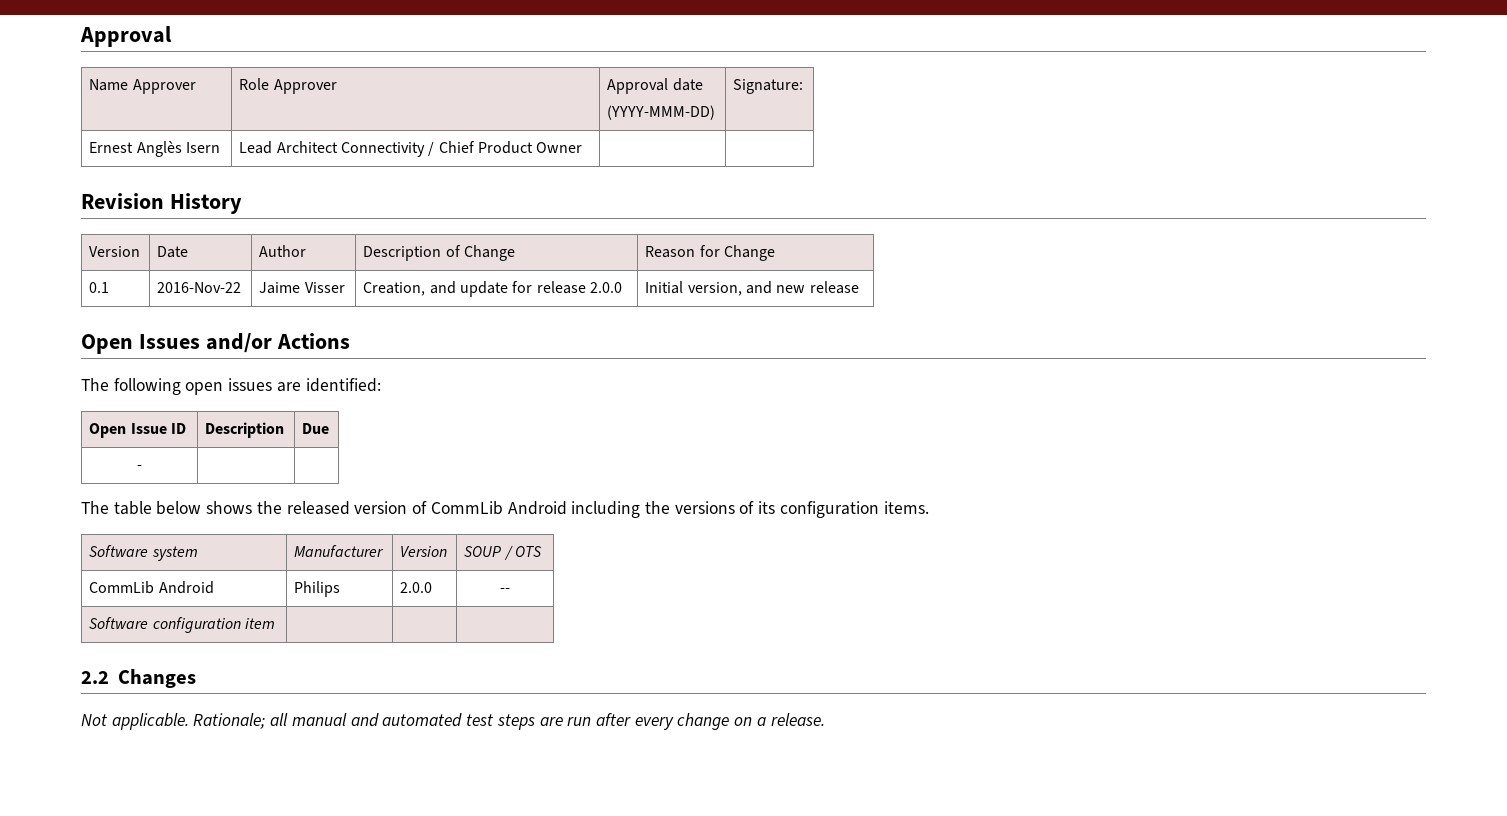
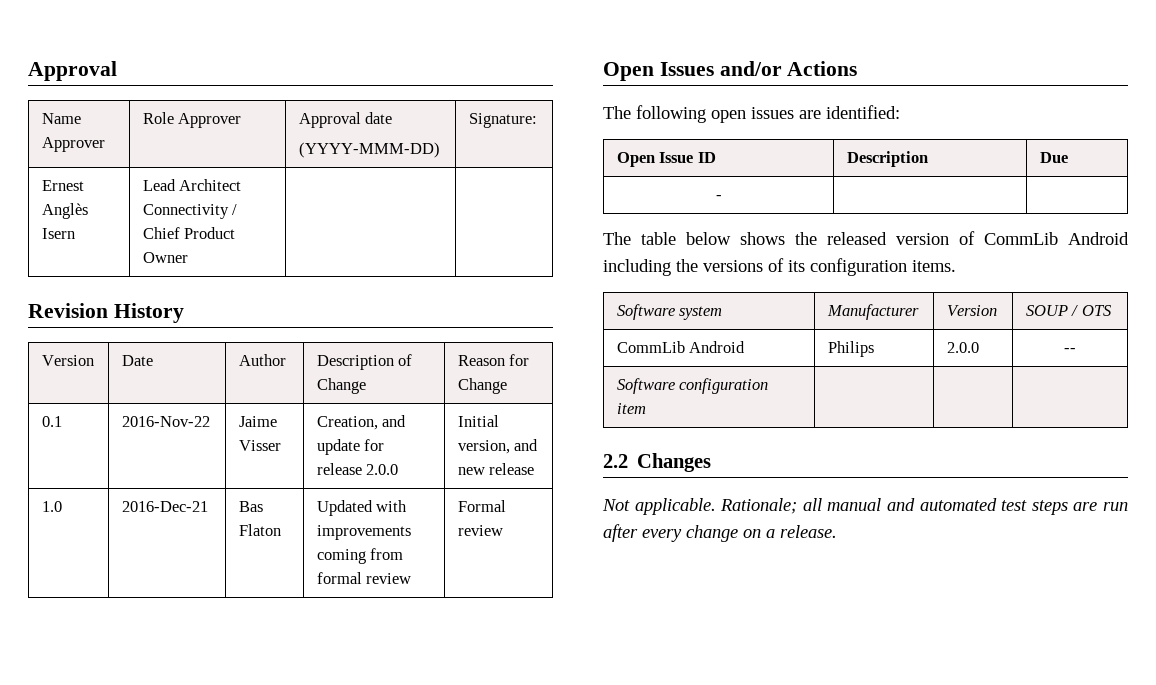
(859, 287) none -> [41,501,62,512] [121,501,208,512] [238,501,263,512] [238,524,281,536] [316,500,408,516] [316,525,411,540] [316,548,404,564] [316,572,412,584] [457,500,506,512] [457,525,503,536] // 1.0 | 2016-Dec-21 | Bas Flaton | Updated with improvements coming from formal review | Formal review

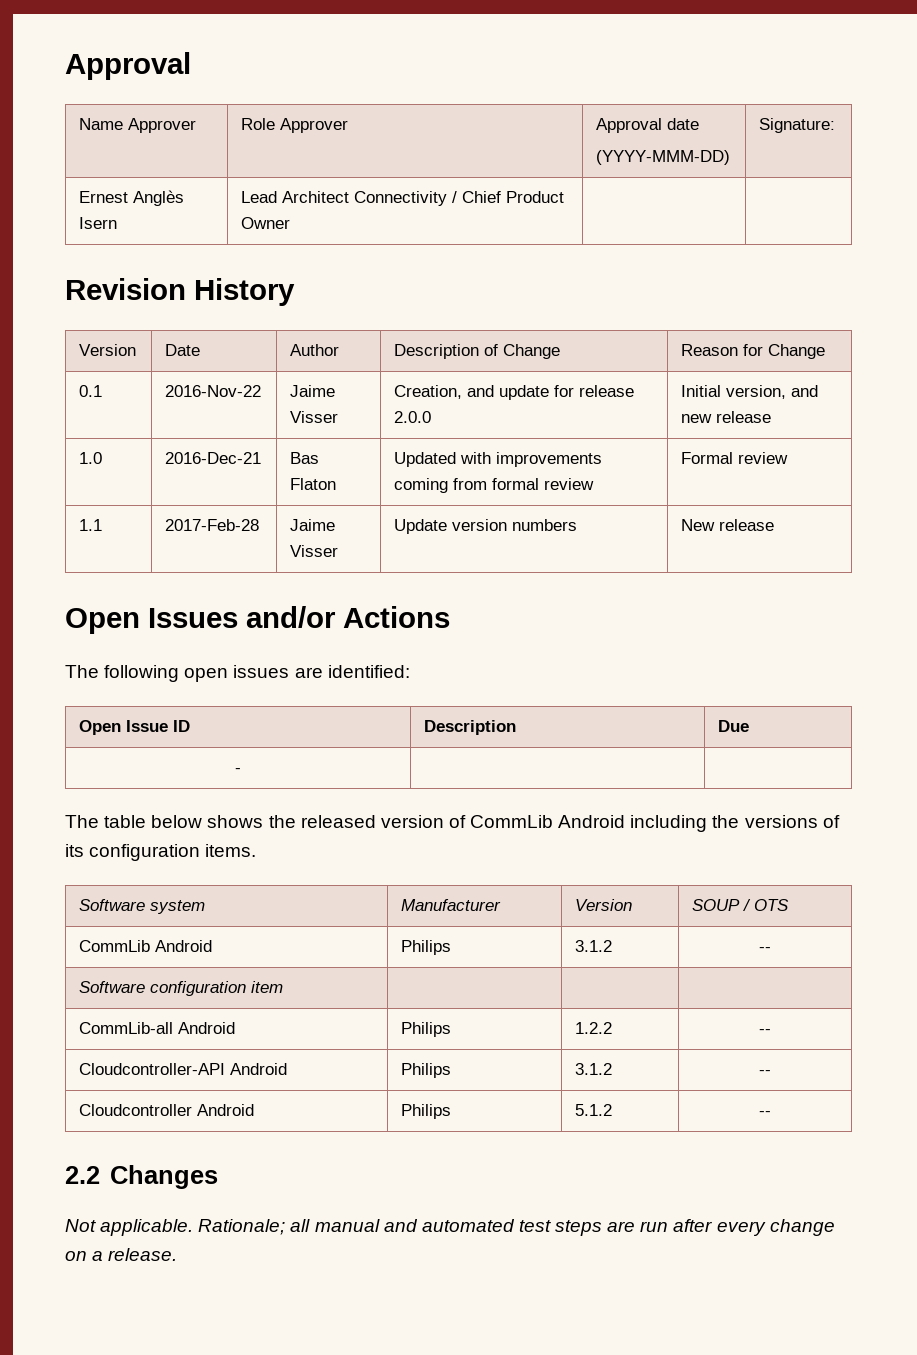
(503, 530) none -> [79,519,103,531] [165,519,260,531] [290,519,336,531] [290,545,339,557] [394,519,578,534] [681,519,775,531] // 1.1 | 2017-Feb-28 | Jaime Visser | Update version numbers | New release
[946,342,979,353] 2.0.0 -> [575,940,613,952] 3.1.2
(646, 408) none -> [79,1022,236,1034] [401,1022,452,1037] [575,1022,613,1034] [759,1029,771,1034] [79,1063,288,1075] [401,1063,452,1078] [575,1063,613,1075] [759,1070,771,1075] [79,1104,255,1116] [401,1104,452,1119] [575,1104,613,1116] [759,1111,771,1116] // CommLib-all Android | Philips | 1.2.2 | -- // Cloudcontroller-API Android | Philips | 3.1.2 | -- // Cloudcontroller Android | Philips | 5.1.2 | --

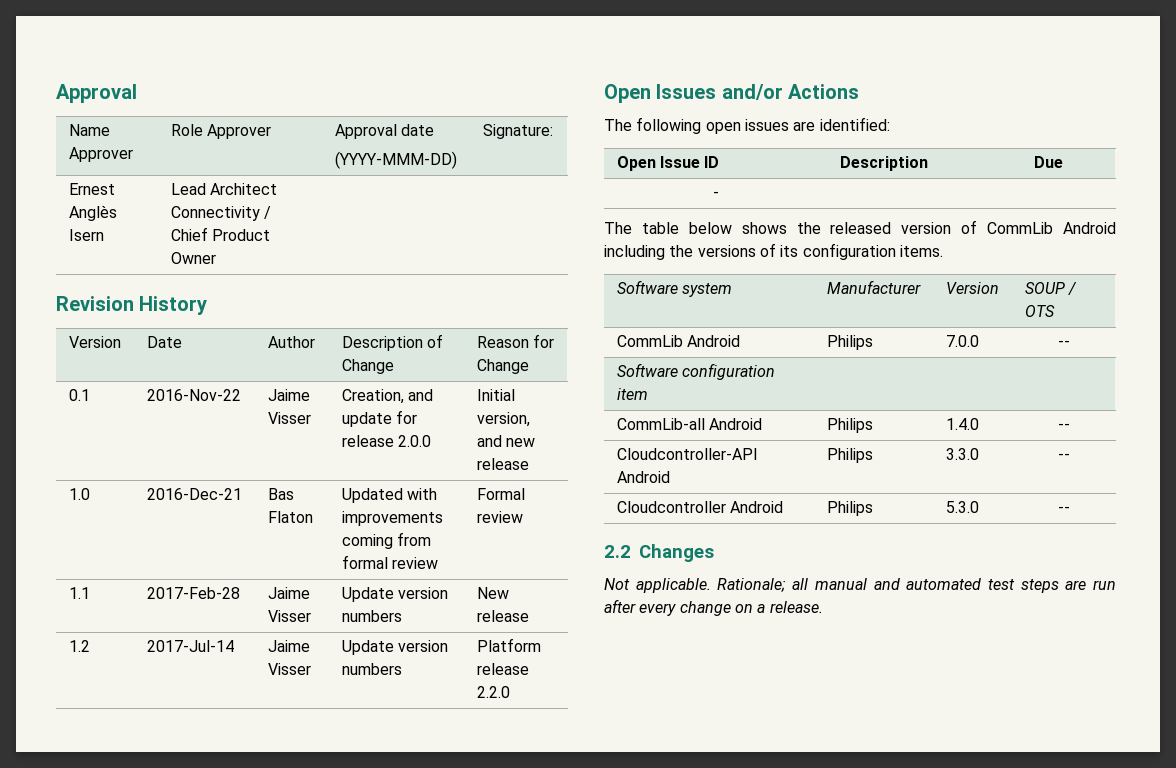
(775, 525) none -> [68,640,90,652] [146,640,234,652] [267,640,310,652] [267,663,311,675] [341,640,448,655] [341,663,402,675] [476,638,541,652] [476,663,529,675] [476,686,510,698] // 1.2 | 2017-Jul-14 | Jaime Visser | Update version numbers | Platform release 2.2.0
[575,940,613,952] 3.1.2 -> [945,335,979,347] 7.0.0
[575,1022,613,1034] 1.2.2 -> [945,418,979,430] 1.4.0
[575,1063,613,1075] 3.1.2 -> [945,448,979,460] 3.3.0
[575,1104,613,1116] 5.1.2 -> [945,501,979,513] 5.3.0

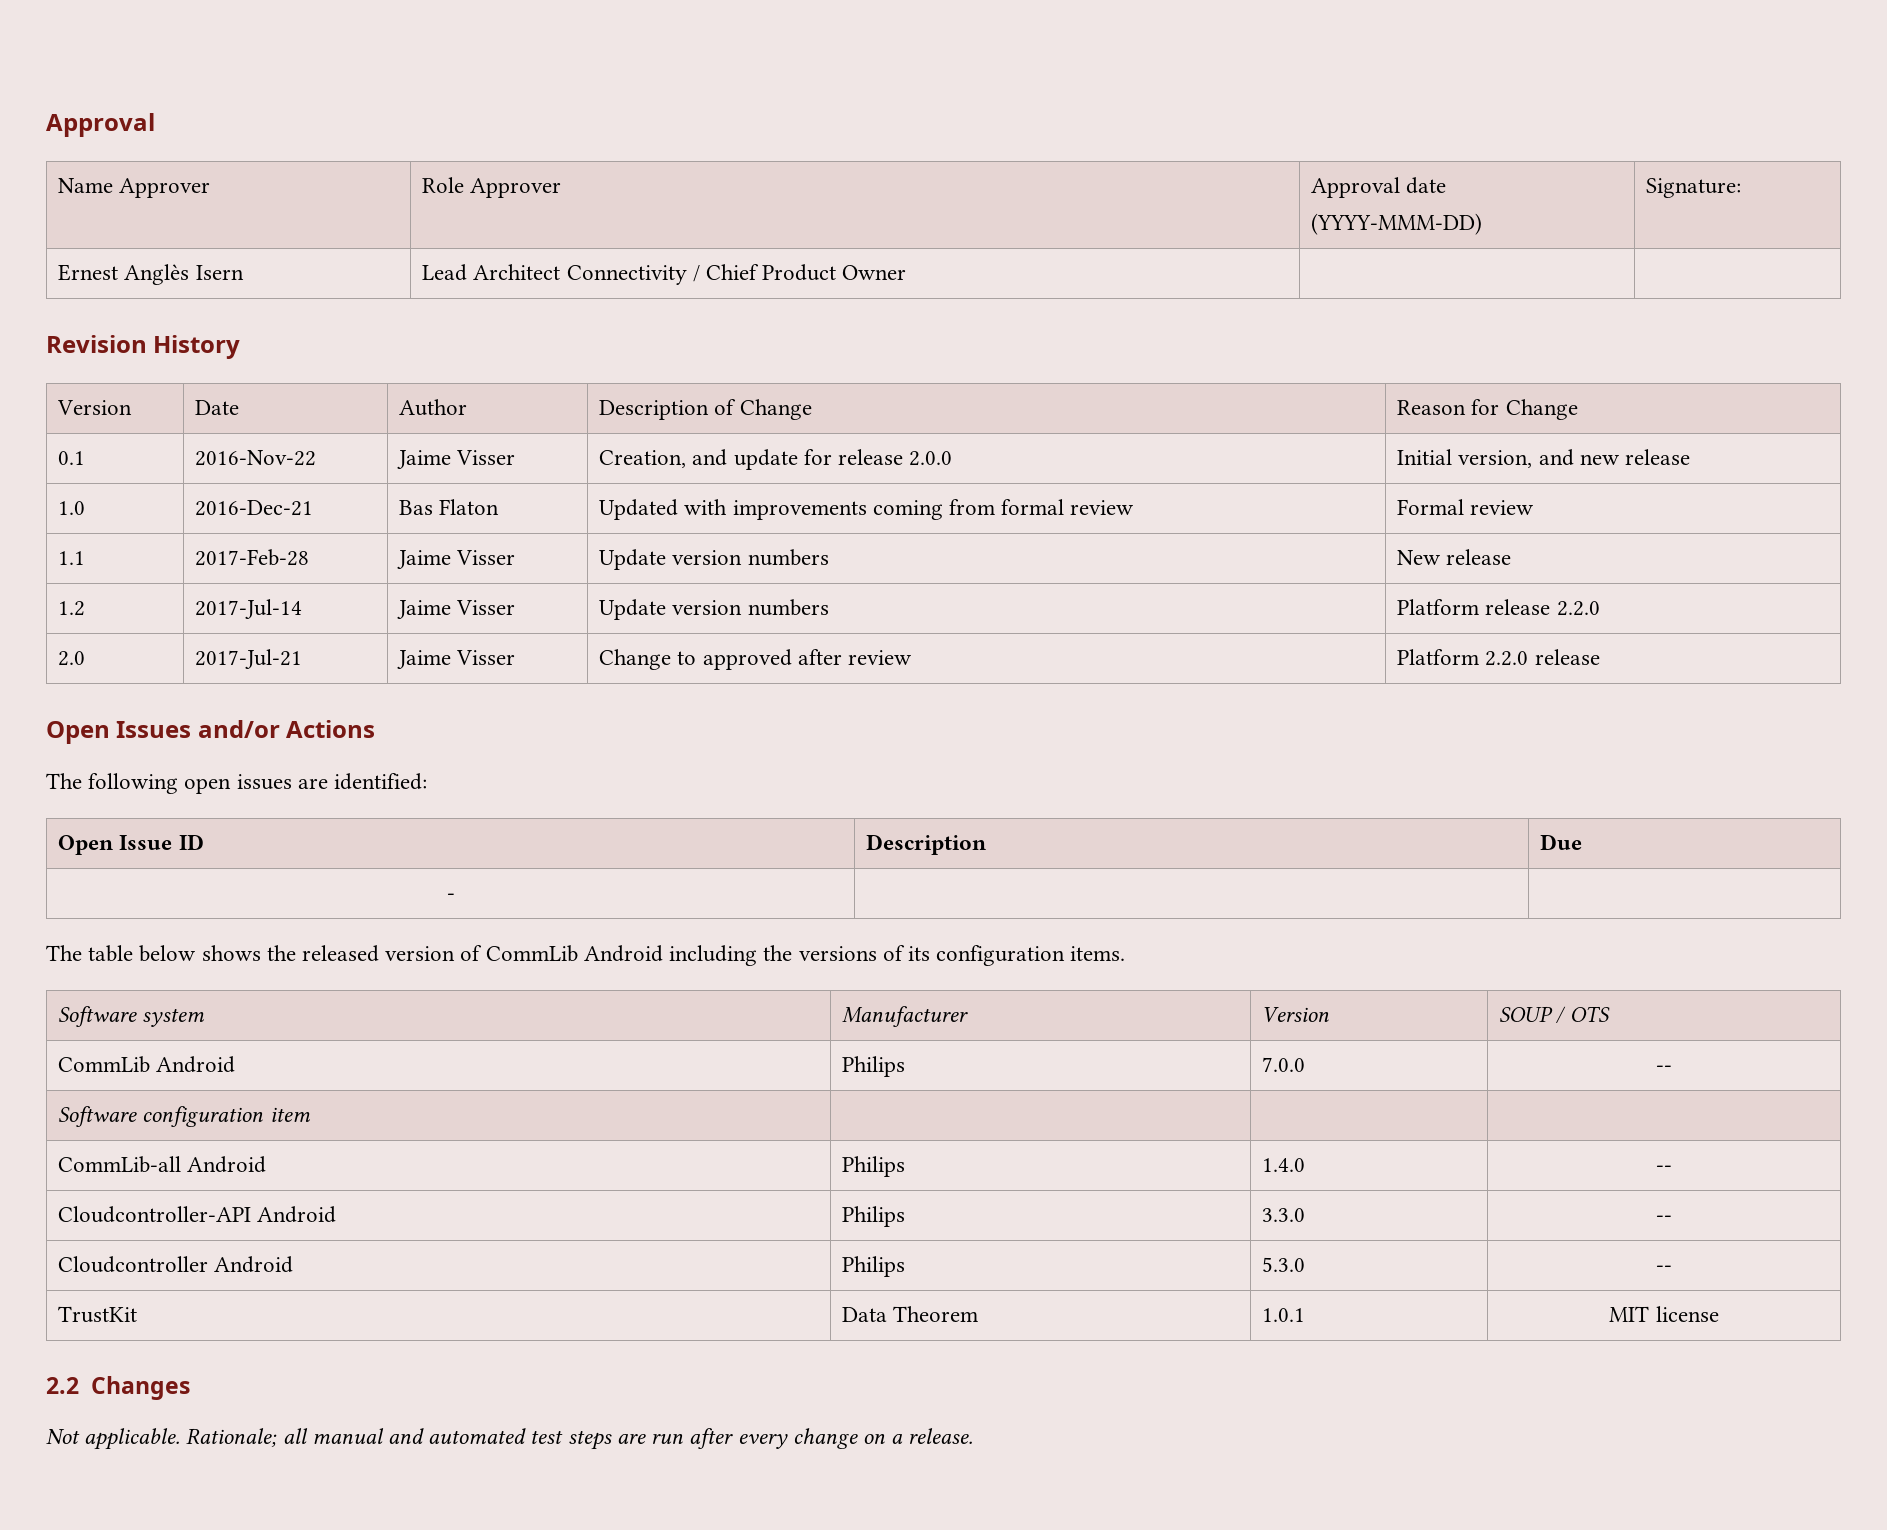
(510, 692) none -> [58,651,86,666] [195,649,303,669] [397,650,516,669] [599,649,912,670] [1397,649,1600,666] // 2.0 | 2017-Jul-21 | Jaime Visser | Change to approved after review | Platform 2.2.0 release
(1070, 509) none -> [58,1306,138,1323] [842,1306,979,1322] [1262,1308,1306,1322] [1609,1306,1719,1322] // TrustKit | Data Theorem | 1.0.1 | MIT license

